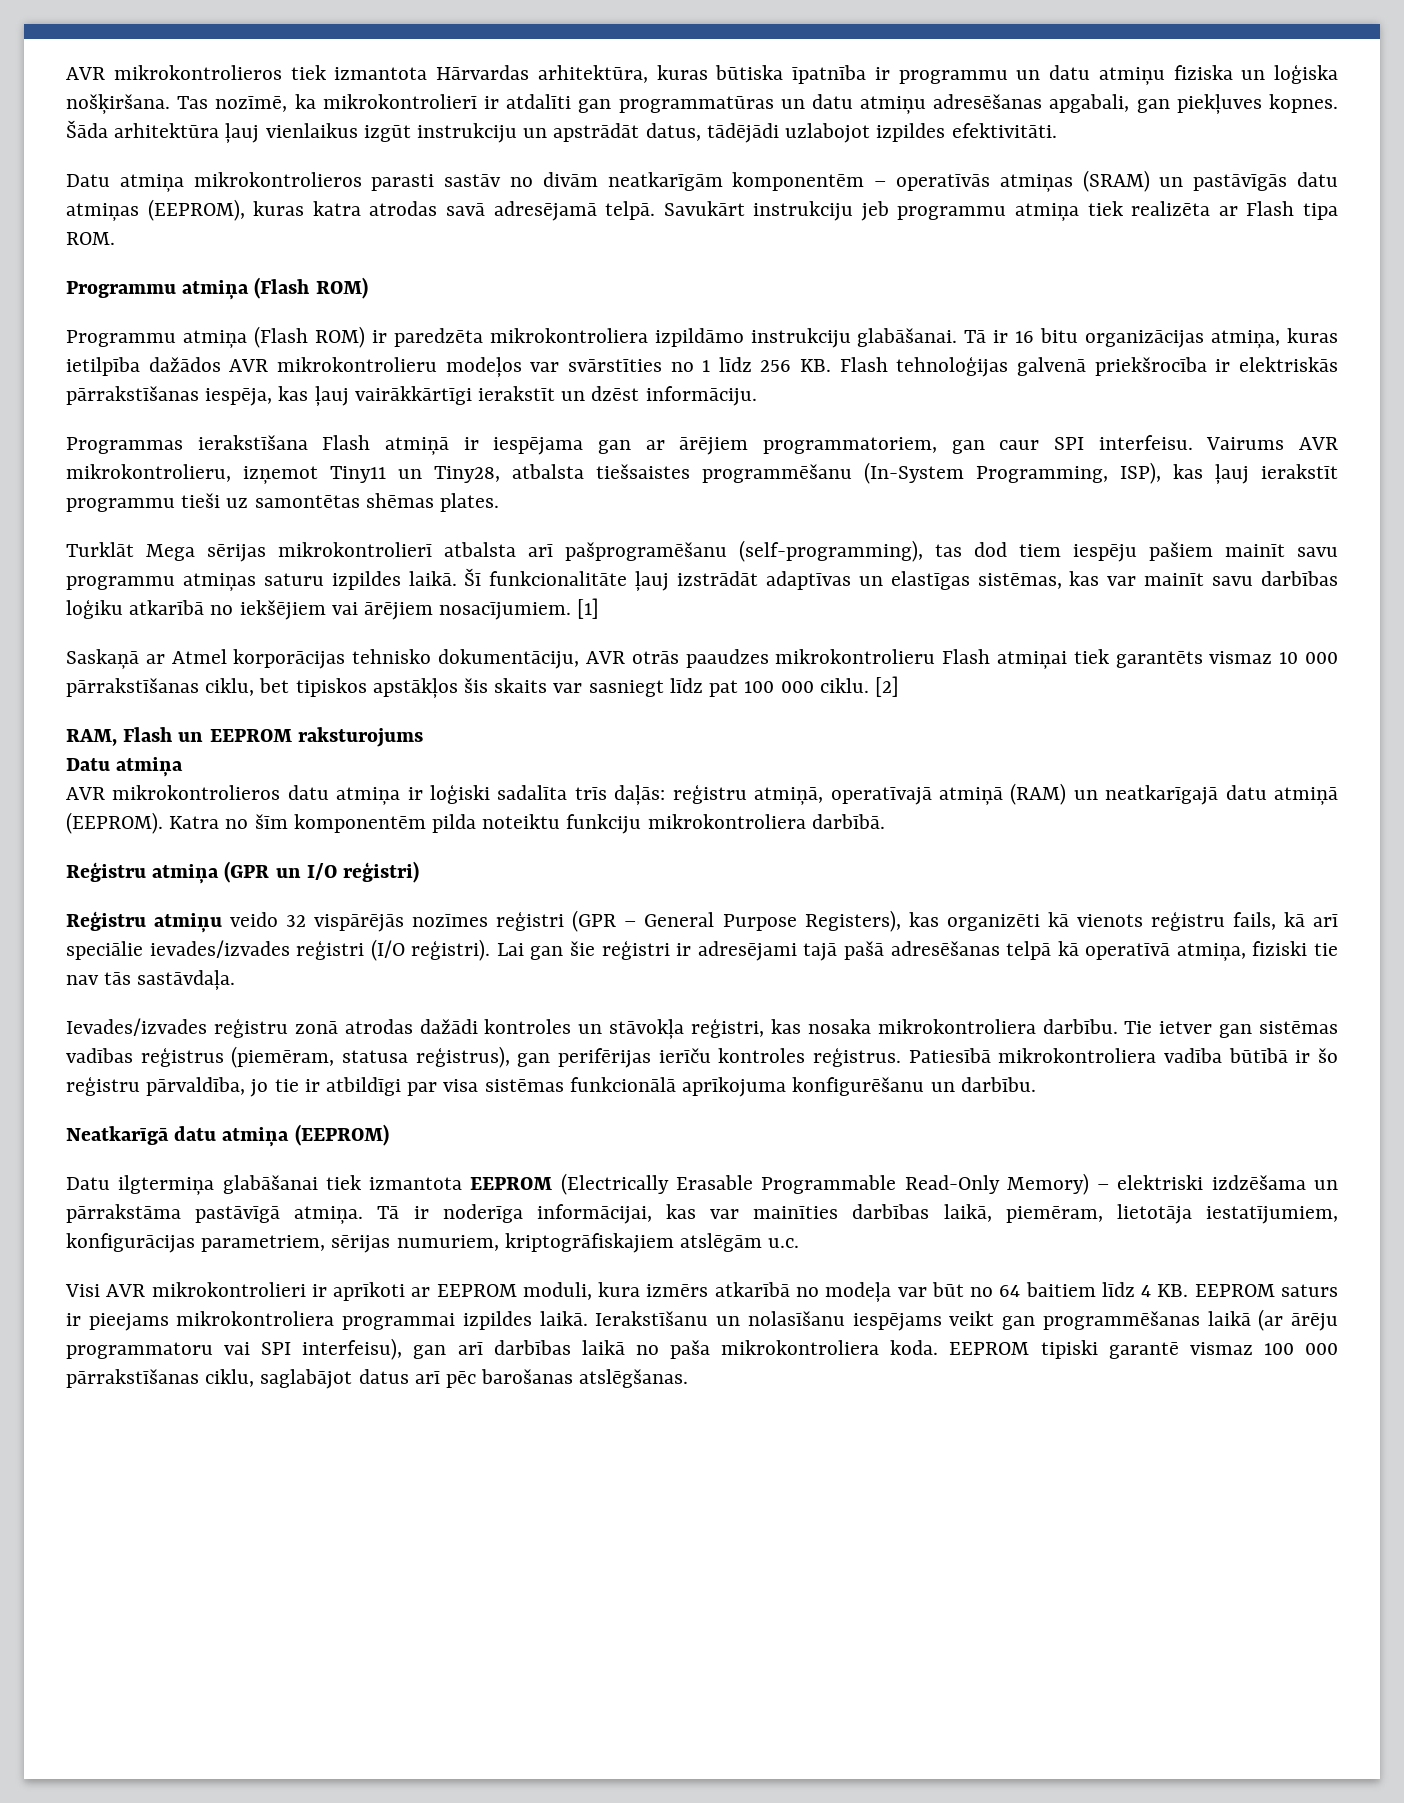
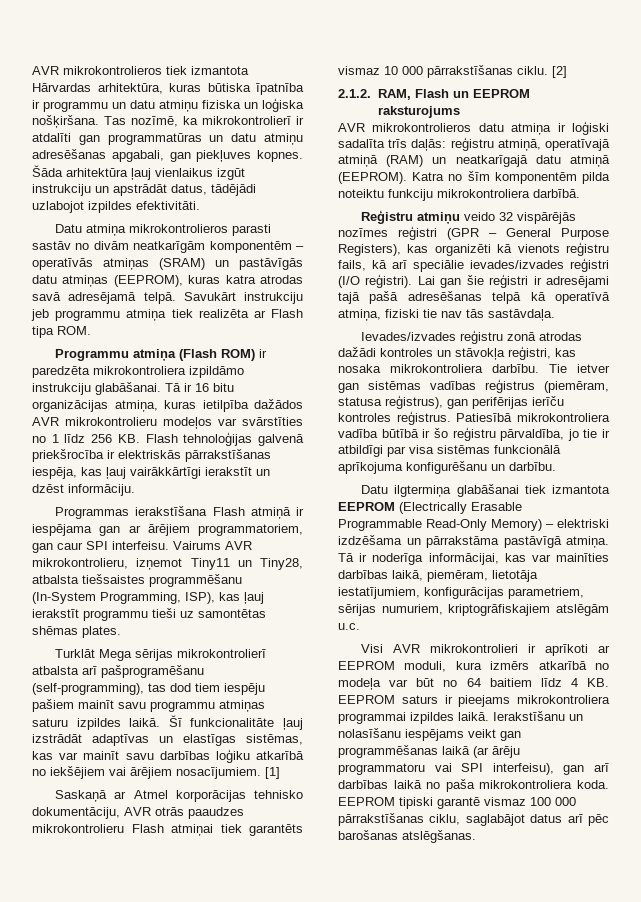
[66,326,365,349] // Programmu atmiņa (Flash ROM) -> (256, 355) none
[205,678,814,699] ciklu, bet tipiskos apstākļos šis skaits var sasniegt līdz pat 100 000 -> (513, 71) none
(899, 686) none -> [338,89,371,98] 2.1.2.
[66,757,184,777] // Datu atmiņa -> (460, 112) none
[66,861,420,884] // Reģistru atmiņa (GPR un I/O reģistri) -> (580, 193) none
[66,1124,389,1147] // Neatkarīgā datu atmiņa (EEPROM) -> (556, 466) none

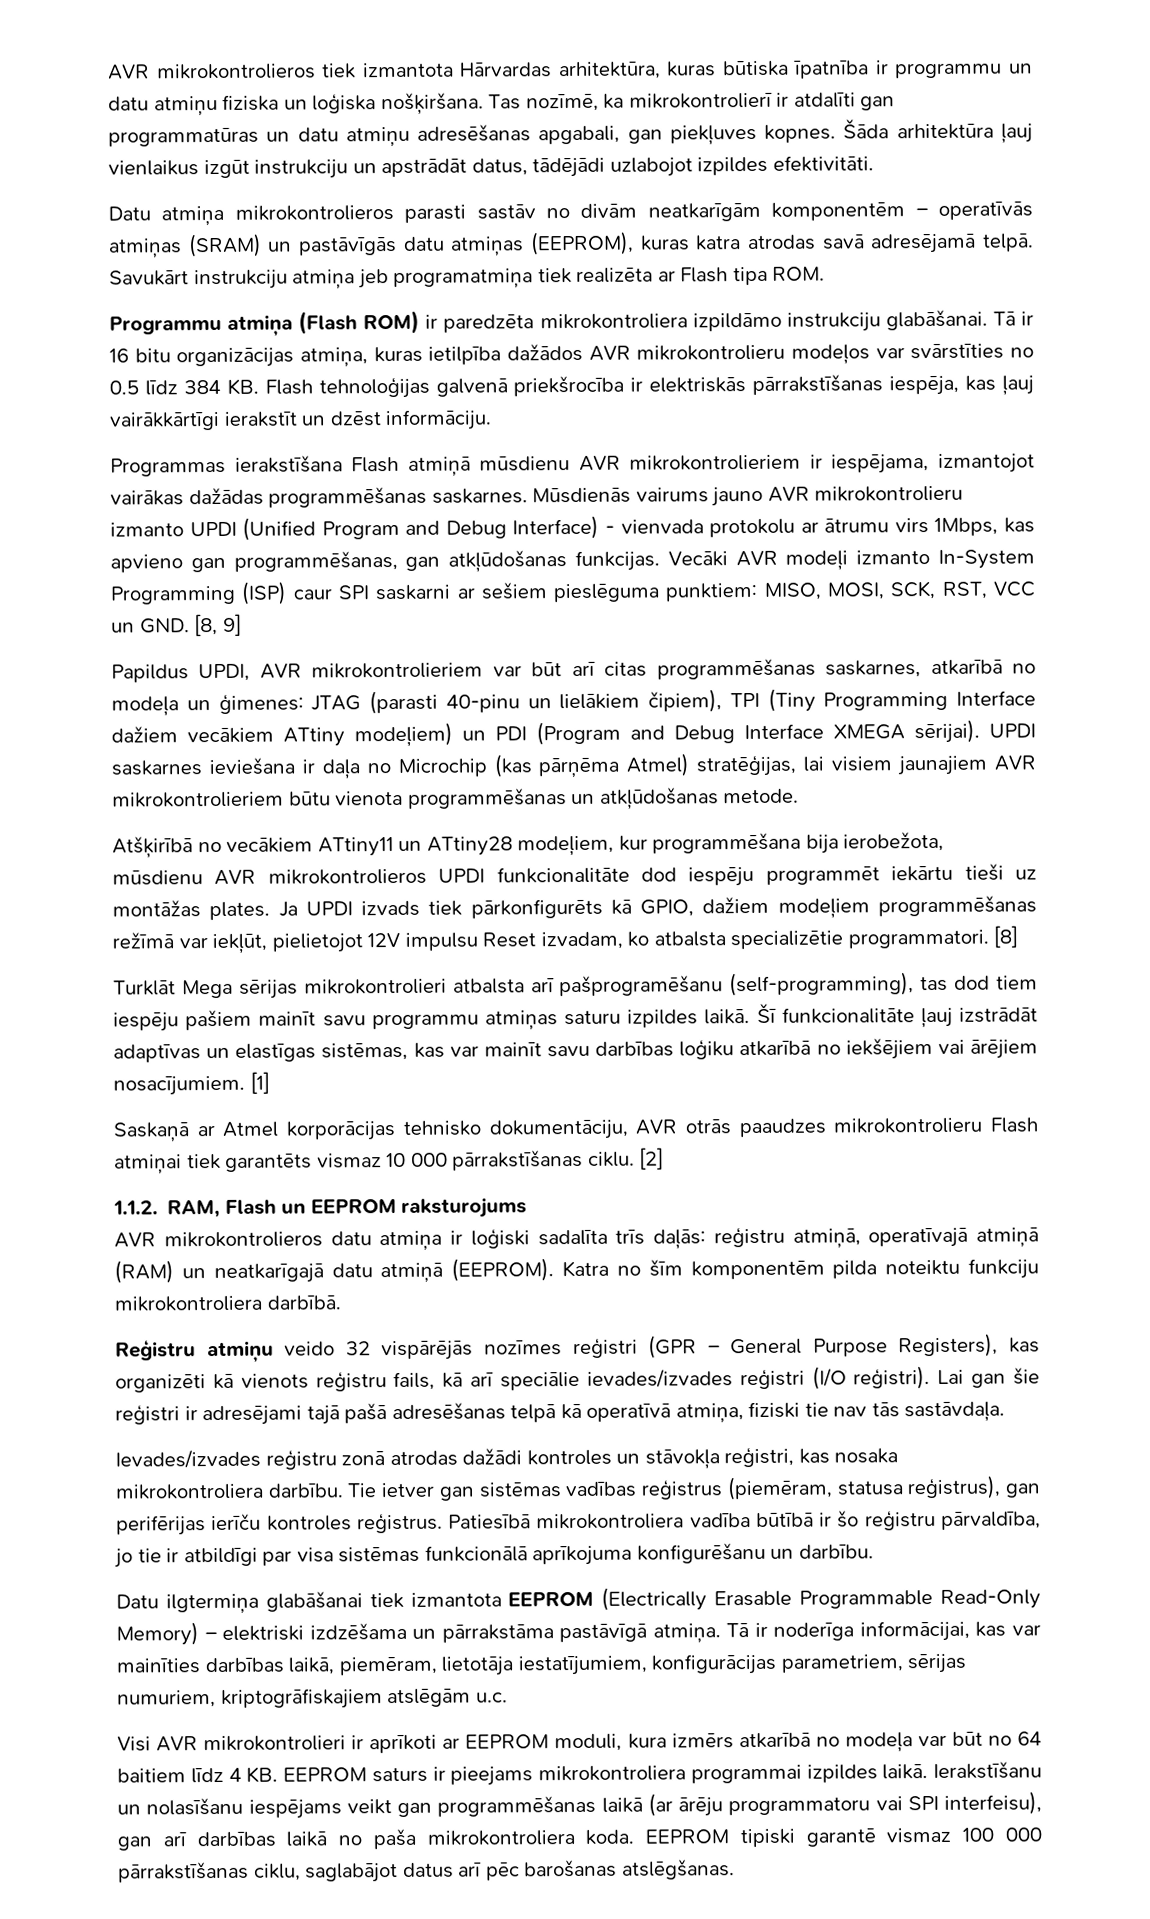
[31,309,167,321] jeb programmu atmiņa -> [292,268,534,290] atmiņa jeb programatmiņa
[51,434,113,443] 1 līdz 256 -> [109,379,221,396] 0.5 līdz 384
[296,507,304,516] [32,524,303,536] [32,541,252,553] [32,558,303,570] [32,574,242,587] [32,592,264,604] [32,608,266,621] [32,626,121,638] ir iespējama gan ar ārējiem programmatoriem, gan caur SPI interfeisu. Vairums AVR mikrokontrolieru, izņemot Tiny11 un Tiny28, atbalsta tiešsaistes programmēšanu (In-System Programming, ISP), kas ļauj ierakstīt programmu tieši uz samontētas shēmas plates. -> [479,453,1035,474] [110,485,964,508] [110,515,1035,541] [110,549,1035,573] [110,580,1035,605] [111,613,242,637] [111,658,1036,683] [111,688,1036,717] [111,719,1036,748] [111,753,1036,780] [112,787,800,810] [112,831,945,859] [112,863,1037,887] [112,895,1037,921] [112,925,1019,955] mūsdienu AVR mikrokontrolieriem ir iespējama, izmantojot vairākas dažādas programmēšanas saskarnes. Mūsdienās vairums jauno AVR mikrokontrolieru izmanto UPDI (Unified Program and Debug Interface) - vienvada protokolu ar ātrumu virs 1Mbps, kas apvieno gan programmēšanas, gan atkļūdošanas funkcijas. Vecāki AVR modeļi izmanto In-System Programming (ISP) caur SPI saskarni ar sešiem pieslēguma punktiem: MISO, MOSI, SCK, RST, VCC un GND. [8, 9] // Papildus UPDI, AVR mikrokontrolieriem var būt arī citas programmēšanas saskarnes, atkarībā no modeļa un ģimenes: JTAG (parasti 40-pinu un lielākiem čipiem), TPI (Tiny Programming Interface dažiem vecākiem ATtiny modeļiem) un PDI (Program and Debug Interface XMEGA sērijai). UPDI saskarnes ieviešana ir daļa no Microchip (kas pārņēma Atmel) stratēģijas, lai visiem jaunajiem AVR mikrokontrolieriem būtu vienota programmēšanas un atkļūdošanas metode. // Atšķirībā no vecākiem ATtiny11 un ATtiny28 modeļiem, kur programmēšana bija ierobežota, mūsdienu AVR mikrokontrolieros UPDI funkcionalitāte dod iespēju programmēt iekārtu tieši uz montāžas plates. Ja UPDI izvads tiek pārkonfigurēts kā GPIO, dažiem modeļiem programmēšanas režīmā var iekļūt, pielietojot 12V impulsu Reset izvadam, ko atbalsta specializētie programmatori. [8]
[177,649,267,658] mikrokontrolierī -> [303,978,447,995] mikrokontrolieri
[338,89,371,98] 2.1.2. -> [113,1200,158,1215] 1.1.2.

